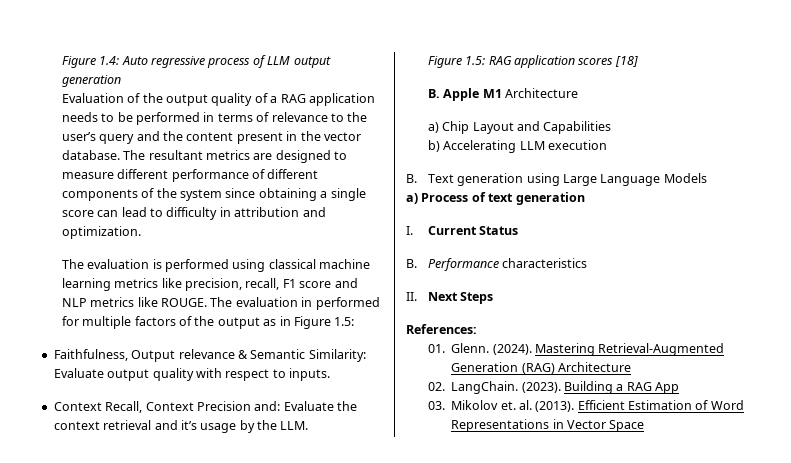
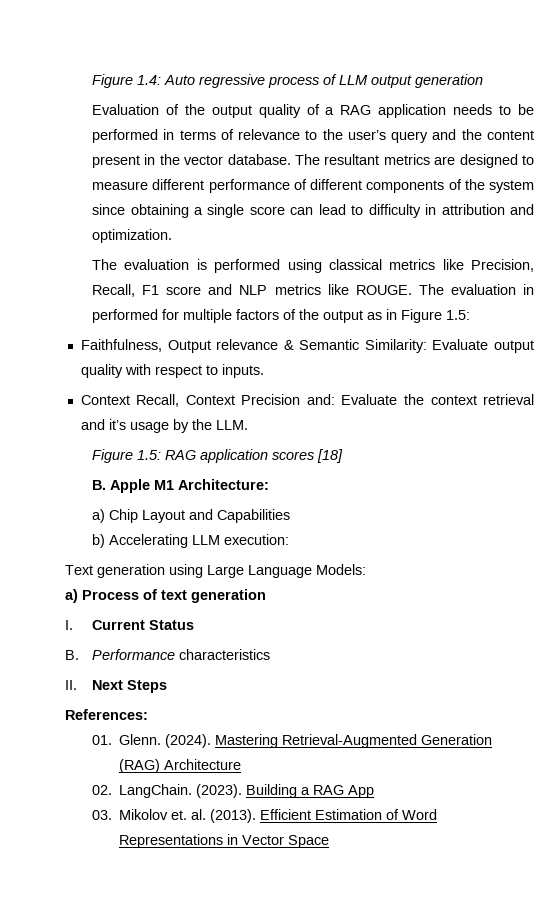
[319,259,371,269] [61,278,280,291] machine learning metrics like precision, recall, -> [389,259,534,272] [92,284,136,297] metrics like Precision, Recall,
[505,88,579,98] Architecture -> [178,479,270,490] Architecture:
[548,140,608,150] [406,174,417,183] execution // B. -> [224,534,290,545] execution: //
[663,173,707,183] Models -> [316,564,366,575] Models:

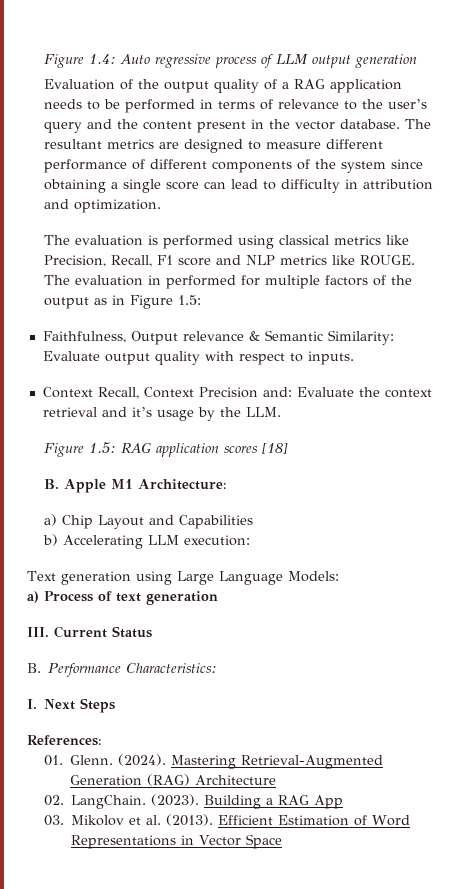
[65,620,73,630] I. -> [27,627,49,637] III.
[179,649,271,660] [65,680,77,690] characteristics // II. -> [126,663,218,673] [27,699,37,709] Characteristics: // I.
[171,810,188,820] et. -> [129,817,142,825] et

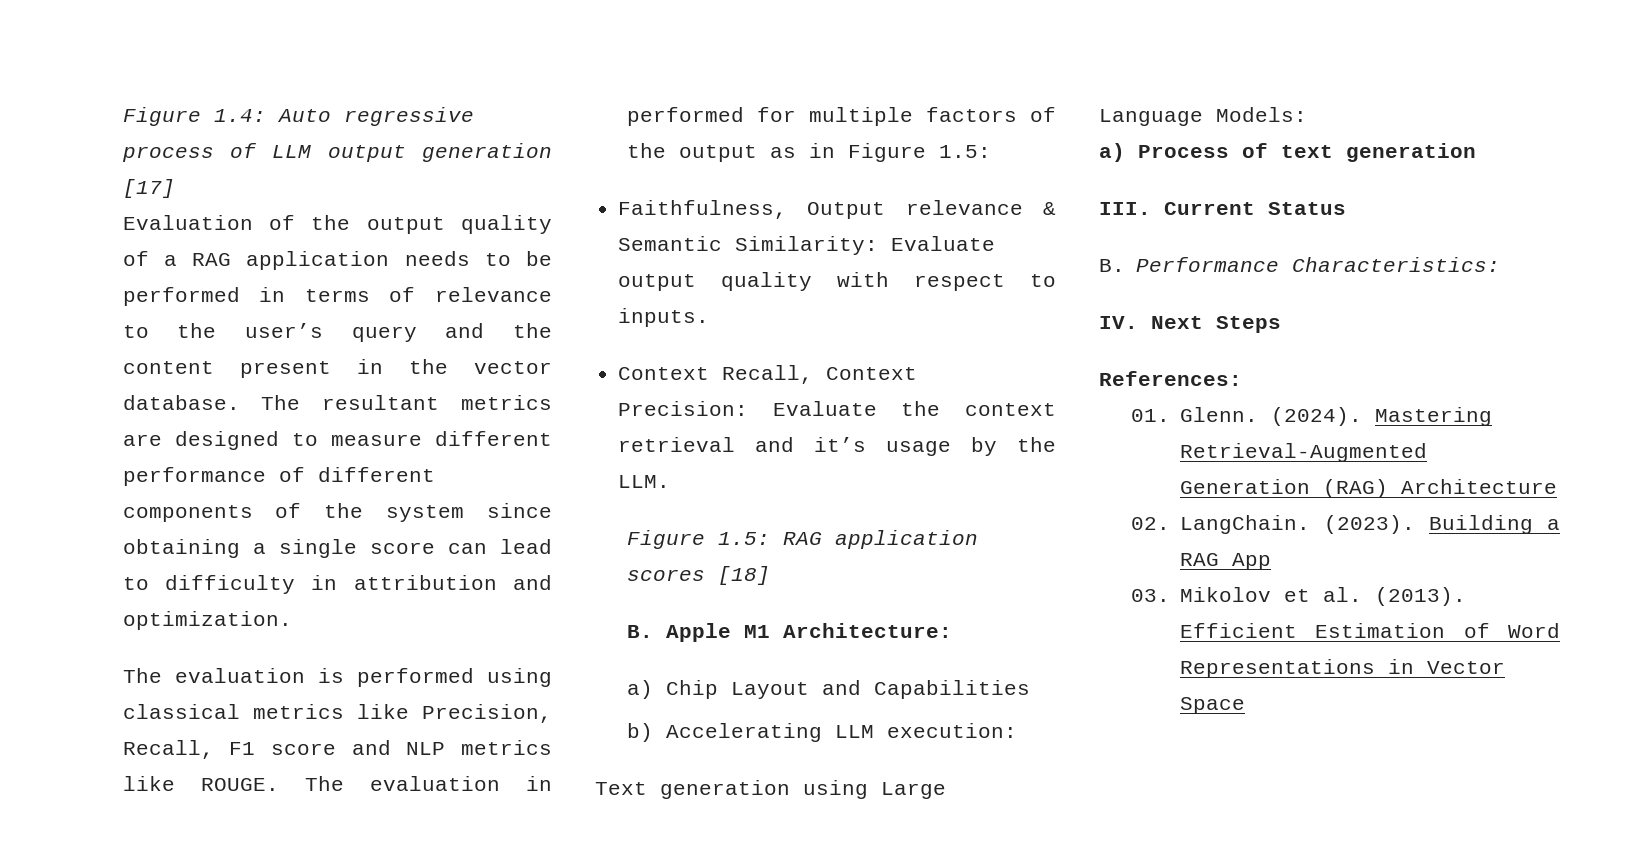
(418, 61) none -> [122,179,175,198] [17]
[198,387,292,398] Precision and: -> [618,401,749,416] Precision:
[27,699,37,709] I. -> [1099,316,1138,329] IV.

